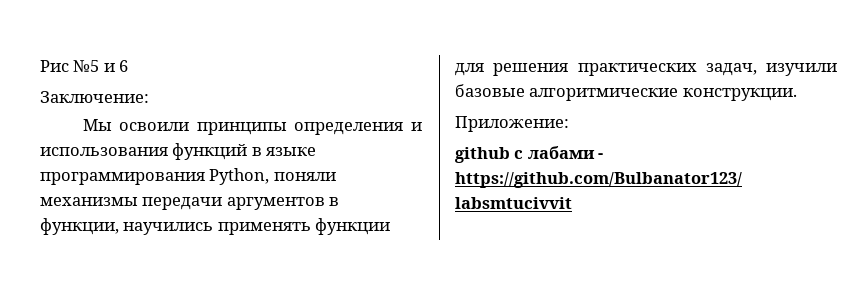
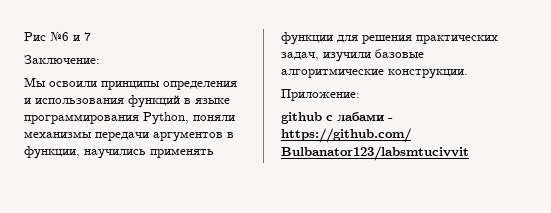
[73,60,129,72] №5 и 6 -> [50,31,91,41] №6 и 7

